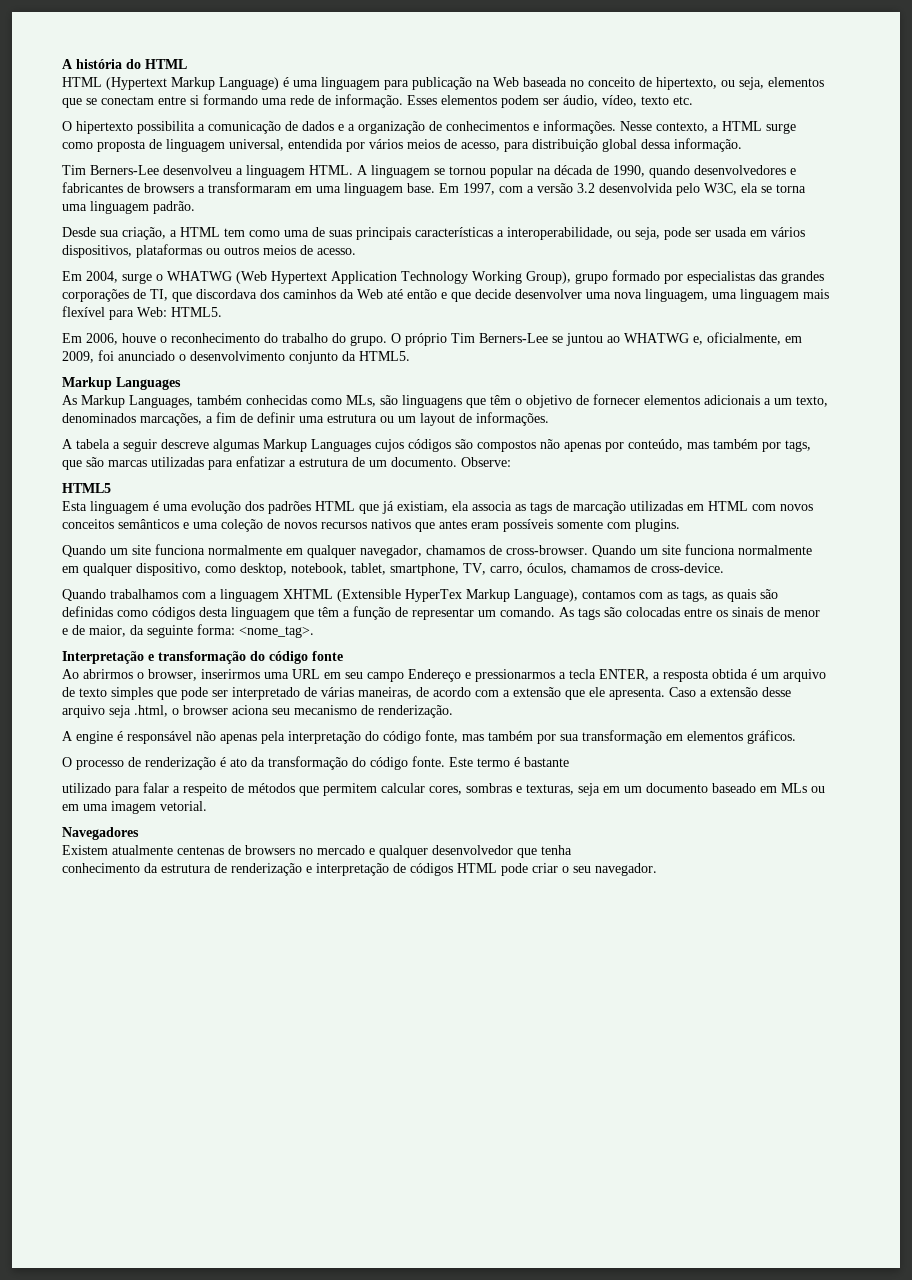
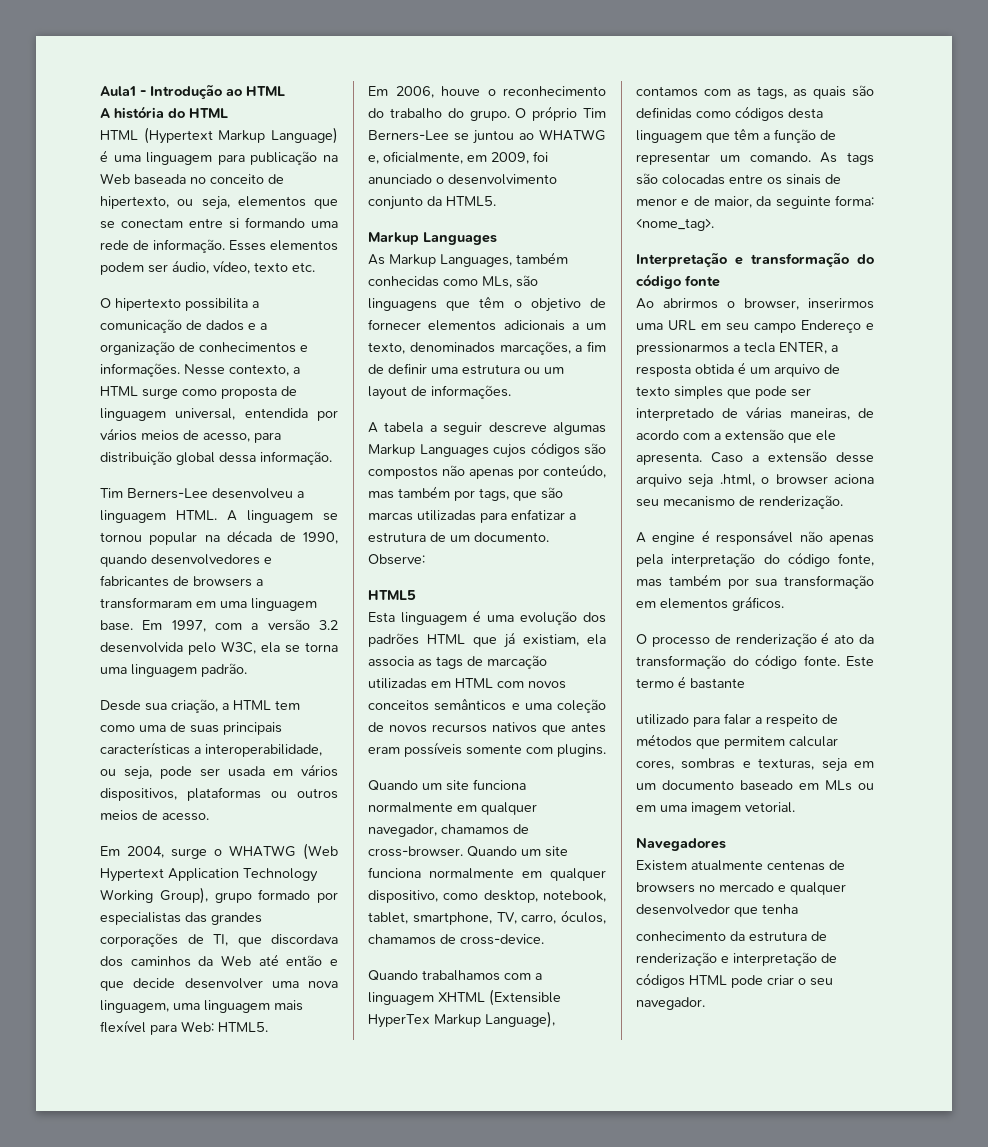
(62, 64) none -> [100,84,285,99] Aula1 - Introdução ao HTML //

